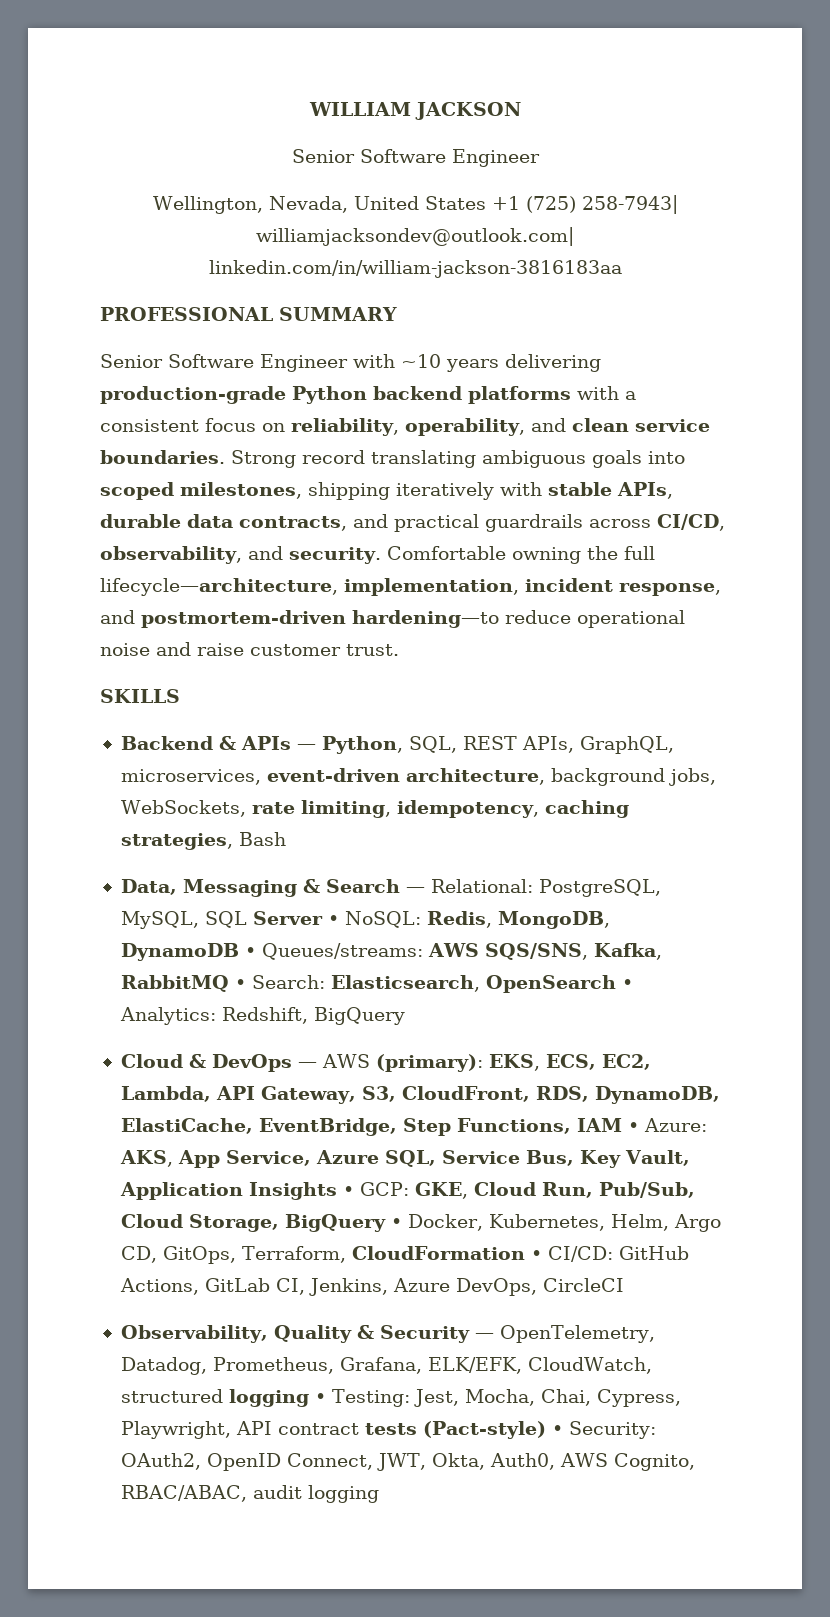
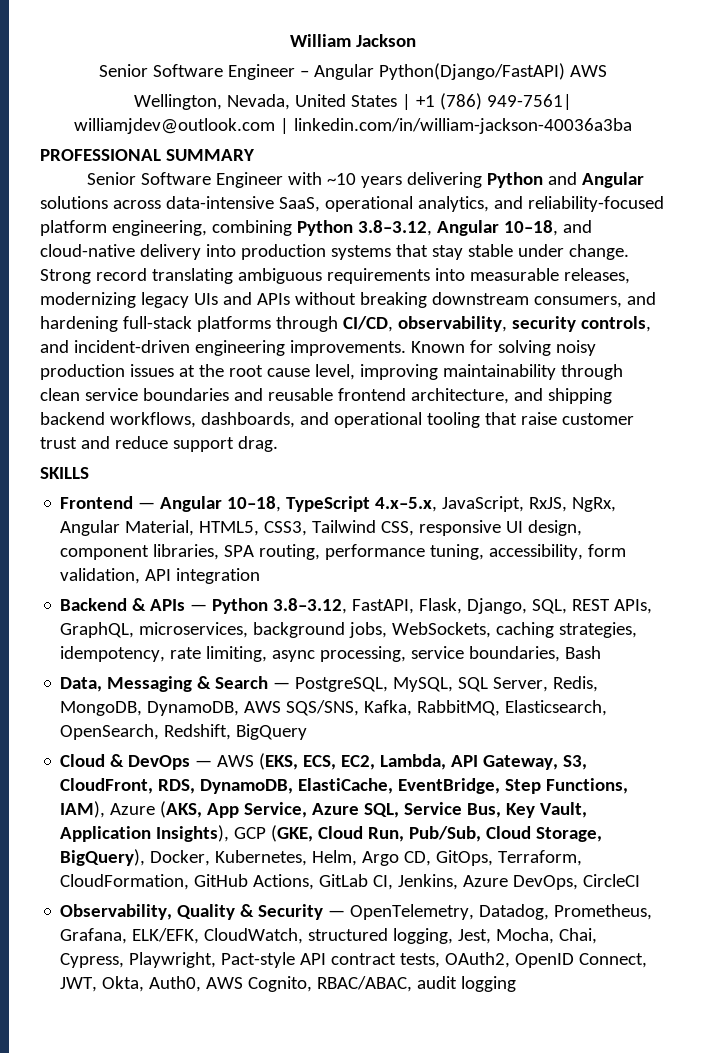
[308,102,521,120] [291,149,540,167] WILLIAM JACKSON // Senior Software Engineer -> [290,34,416,47] [99,63,607,80] William Jackson // Senior Software Engineer – Angular Python(Django/FastAPI) AWS
[491,195,678,214] [256,227,574,246] [208,260,622,278] +1 (725) 258-7943| williamjacksondev@outlook.com| linkedin.com/in/william-jackson-3816183aa -> [401,93,572,110] [74,118,632,134] | +1 (786) 949-7561| williamjdev@outlook.com | linkedin.com/in/william-jackson-40036a3ba
[100,386,636,404] [100,418,710,436] [100,450,685,468] [100,482,673,500] [100,514,725,532] [100,546,655,564] [100,578,721,596] [100,610,685,628] [100,642,399,656] [100,689,180,703] production-grade Python backend platforms with a consistent focus on reliability, operability, and clean service boundaries. Strong record translating ambiguous goals into scoped milestones, shipping iteratively with stable APIs, durable data contracts, and practical guardrails across CI/CD, observability, and security. Comfortable owning the full lifecycle—architecture, implementation, incident response, and postmortem-driven hardening—to reduce operational noise and raise customer trust. // SKILLS -> [486,172,644,188] [40,196,664,212] [40,220,592,236] [40,244,629,260] [40,268,630,284] [40,292,656,308] [40,316,651,332] [40,340,596,356] [40,364,623,380] [40,388,612,404] [40,412,634,428] [40,436,278,452] [40,467,89,479] [60,496,617,512] [60,520,583,536] [60,544,627,560] [60,568,261,584] Python and Angular solutions across data-intensive SaaS, operational analytics, and reliability-focused platform engineering, combining Python 3.8–3.12, Angular 10–18, and cloud-native delivery into production systems that stay stable under change. Strong record translating ambiguous requirements into measurable releases, modernizing legacy UIs and APIs without breaking downstream consumers, and hardening full-stack platforms through CI/CD, observability, security controls, and incident-driven engineering improvements. Known for solving noisy production issues at the root cause level, improving maintainability through clean service boundaries and reusable frontend architecture, and shipping backend workflows, dashboards, and operational tooling that raise customer trust and reduce support drag. // SKILLS // Frontend — Angular 10–18, TypeScript 4.x–5.x, JavaScript, RxJS, NgRx, Angular Material, HTML5, CSS3, Tailwind CSS, responsive UI design, component libraries, SPA routing, performance tuning, accessibility, form validation, API integration
[321,736,403,754] Python, -> [212,598,528,614] Python 3.8–3.12, FastAPI, Flask, Django,
[266,768,545,785] event-driven architecture, -> (249, 630) none
[251,800,629,818] [120,833,233,850] rate limiting, idempotency, caching strategies, -> [496,622,638,638] [60,646,561,662] caching strategies, idempotency, rate limiting, async processing, service boundaries,
[430,879,533,893] Relational: -> (291, 685) none
[252,911,610,929] [120,943,662,961] [120,975,633,993] [119,1007,216,1025] Server • NoSQL: Redis, MongoDB, DynamoDB • Queues/streams: AWS SQS/SNS, Kafka, RabbitMQ • Search: Elasticsearch, OpenSearch • Analytics: -> [493,676,599,692] [60,700,608,716] [60,724,160,740] Server, Redis, MongoDB, DynamoDB, AWS SQS/SNS, Kafka, RabbitMQ, Elasticsearch, OpenSearch,
[375,1054,540,1072] (primary): EKS, -> [259,753,299,770] (EKS,
[576,1118,707,1132] [119,1150,173,1167] IAM • Azure: AKS, -> [60,801,203,818] IAM), Azure (AKS,
[248,1182,468,1200] Insights • GCP: GKE, -> [156,825,314,842] Insights), GCP (GKE,
[284,1214,402,1232] BigQuery • -> [60,849,146,866] BigQuery),
[351,1246,613,1262] CloudFormation • CI/CD: -> [60,874,190,890] CloudFormation,
[228,1389,410,1407] logging • Testing: -> [393,928,454,944] logging,
(231, 1430) none -> [221,952,296,968] Pact-style
[364,1421,656,1439] tests (Pact-style) • Security: -> [400,953,441,968] tests,

